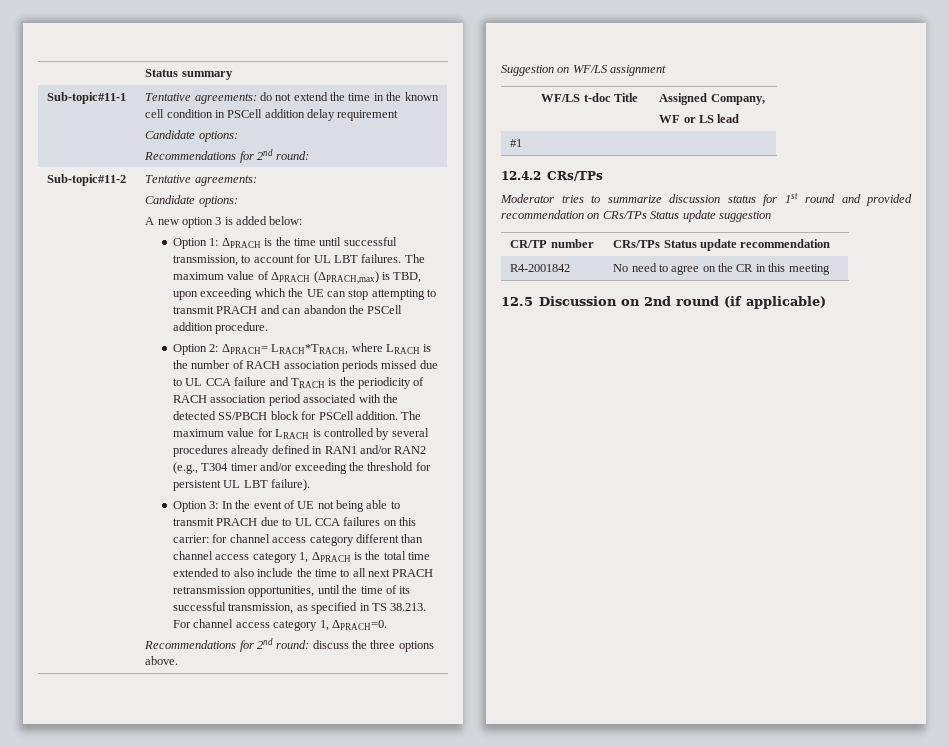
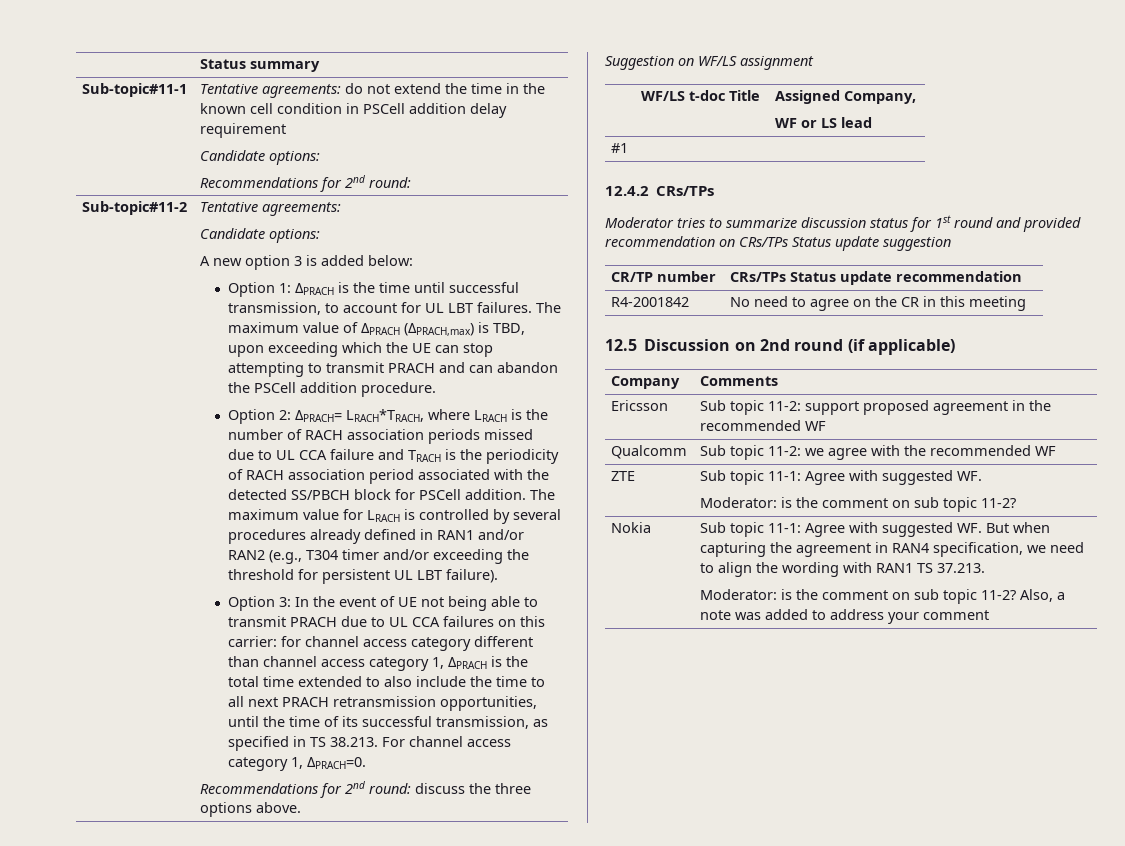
(827, 302) none -> [611,376,681,389] [700,376,779,386] [611,400,669,411] [700,400,1052,415] [700,420,827,431] [611,445,688,459] [700,445,1057,460] [611,471,636,481] [700,470,983,485] [700,497,1017,512] [611,522,652,533] [700,522,1051,537] [700,542,1085,557] [700,562,986,577] [700,589,1066,604] [700,609,990,624] // Company | Comments // Ericsson | Sub topic 11-2: support proposed agreement in the recommended WF // Qualcomm | Sub topic 11-2: we agree with the recommended WF // ZTE | Sub topic 11-1: Agree with suggested WF. // Moderator: is the comment on sub topic 11-2? // Nokia | Sub topic 11-1: Agree with suggested WF. But when capturing the agreement in RAN4 specification, we need to align the wording with RAN1 TS 37.213. // Moderator: is the comment on sub topic 11-2? Also, a note was added to address your comment

